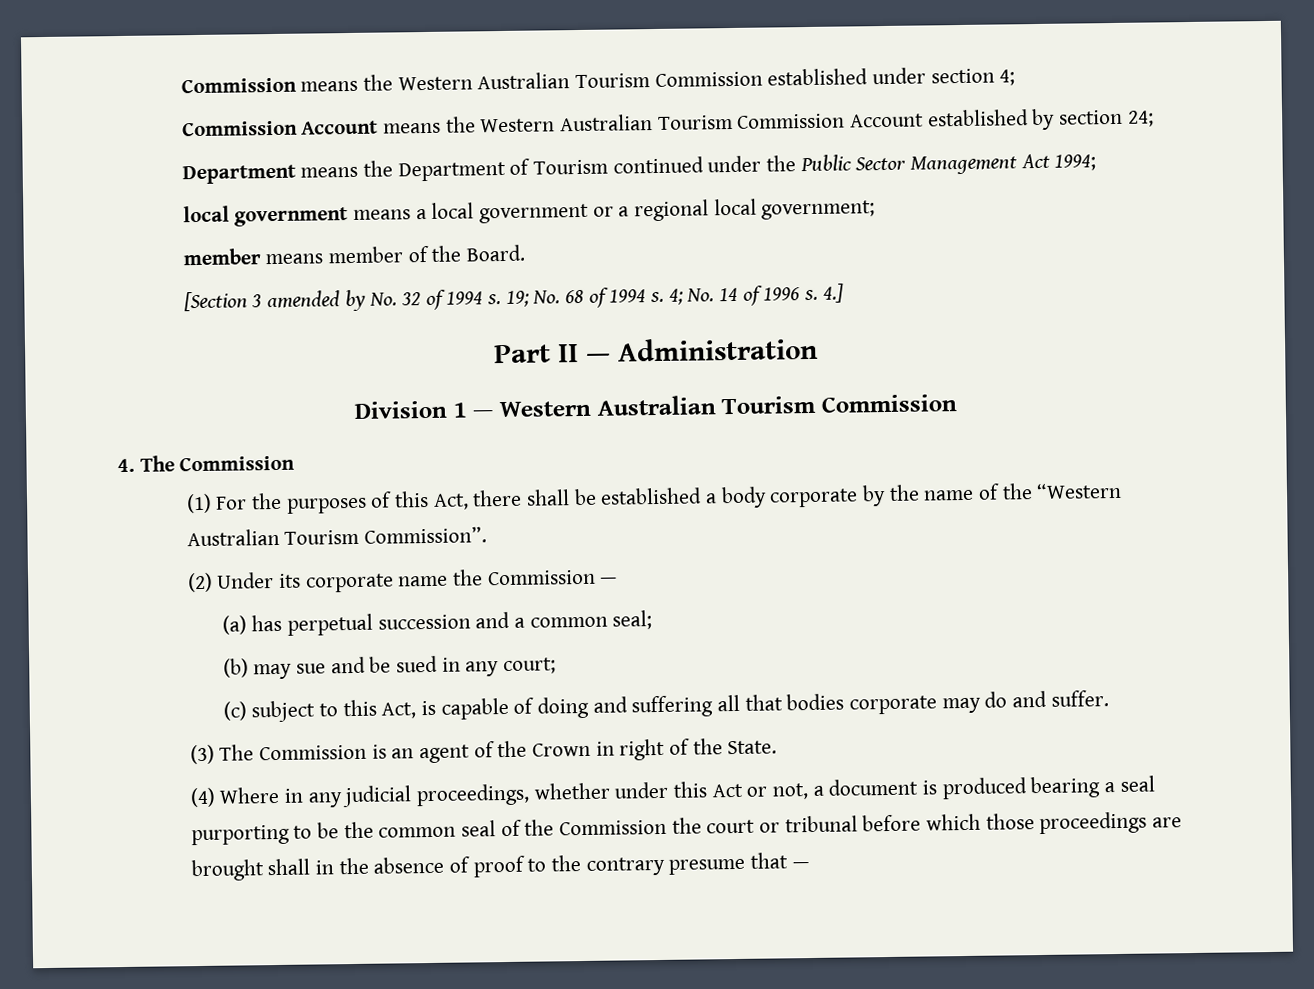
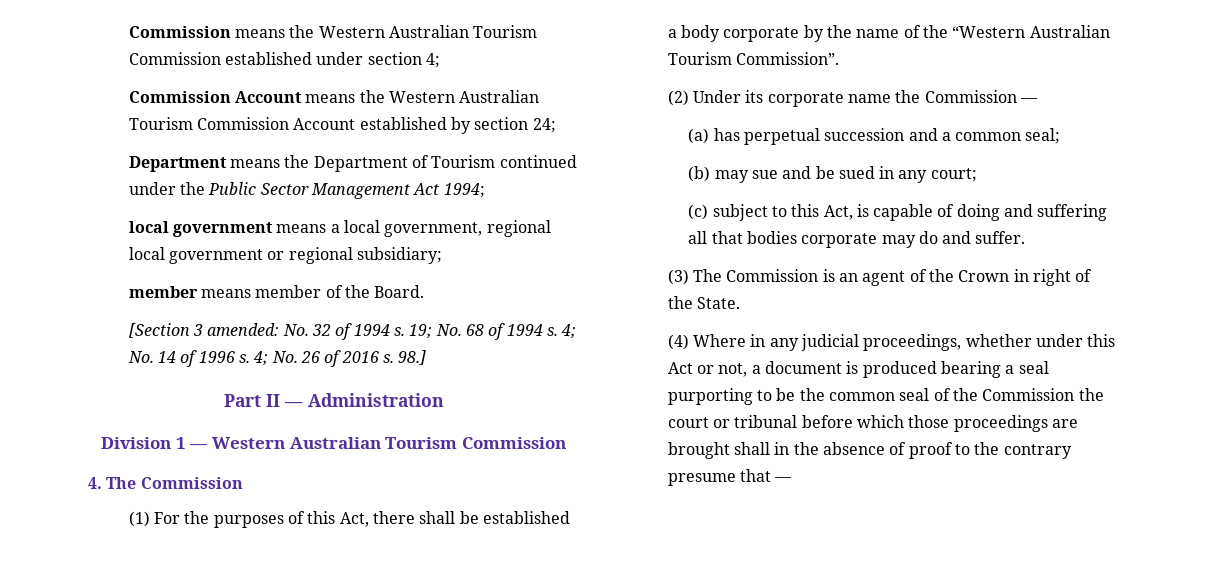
[478,198,876,224] government or a regional local government; -> [384,220,551,237] [128,247,443,264] government, regional local government or regional subsidiary;
[266,289,366,312] amended by -> [207,323,280,336] amended:
[822,283,844,303] 4.] -> [253,350,427,367] 4; No. 26 of 2016 s. 98.]

